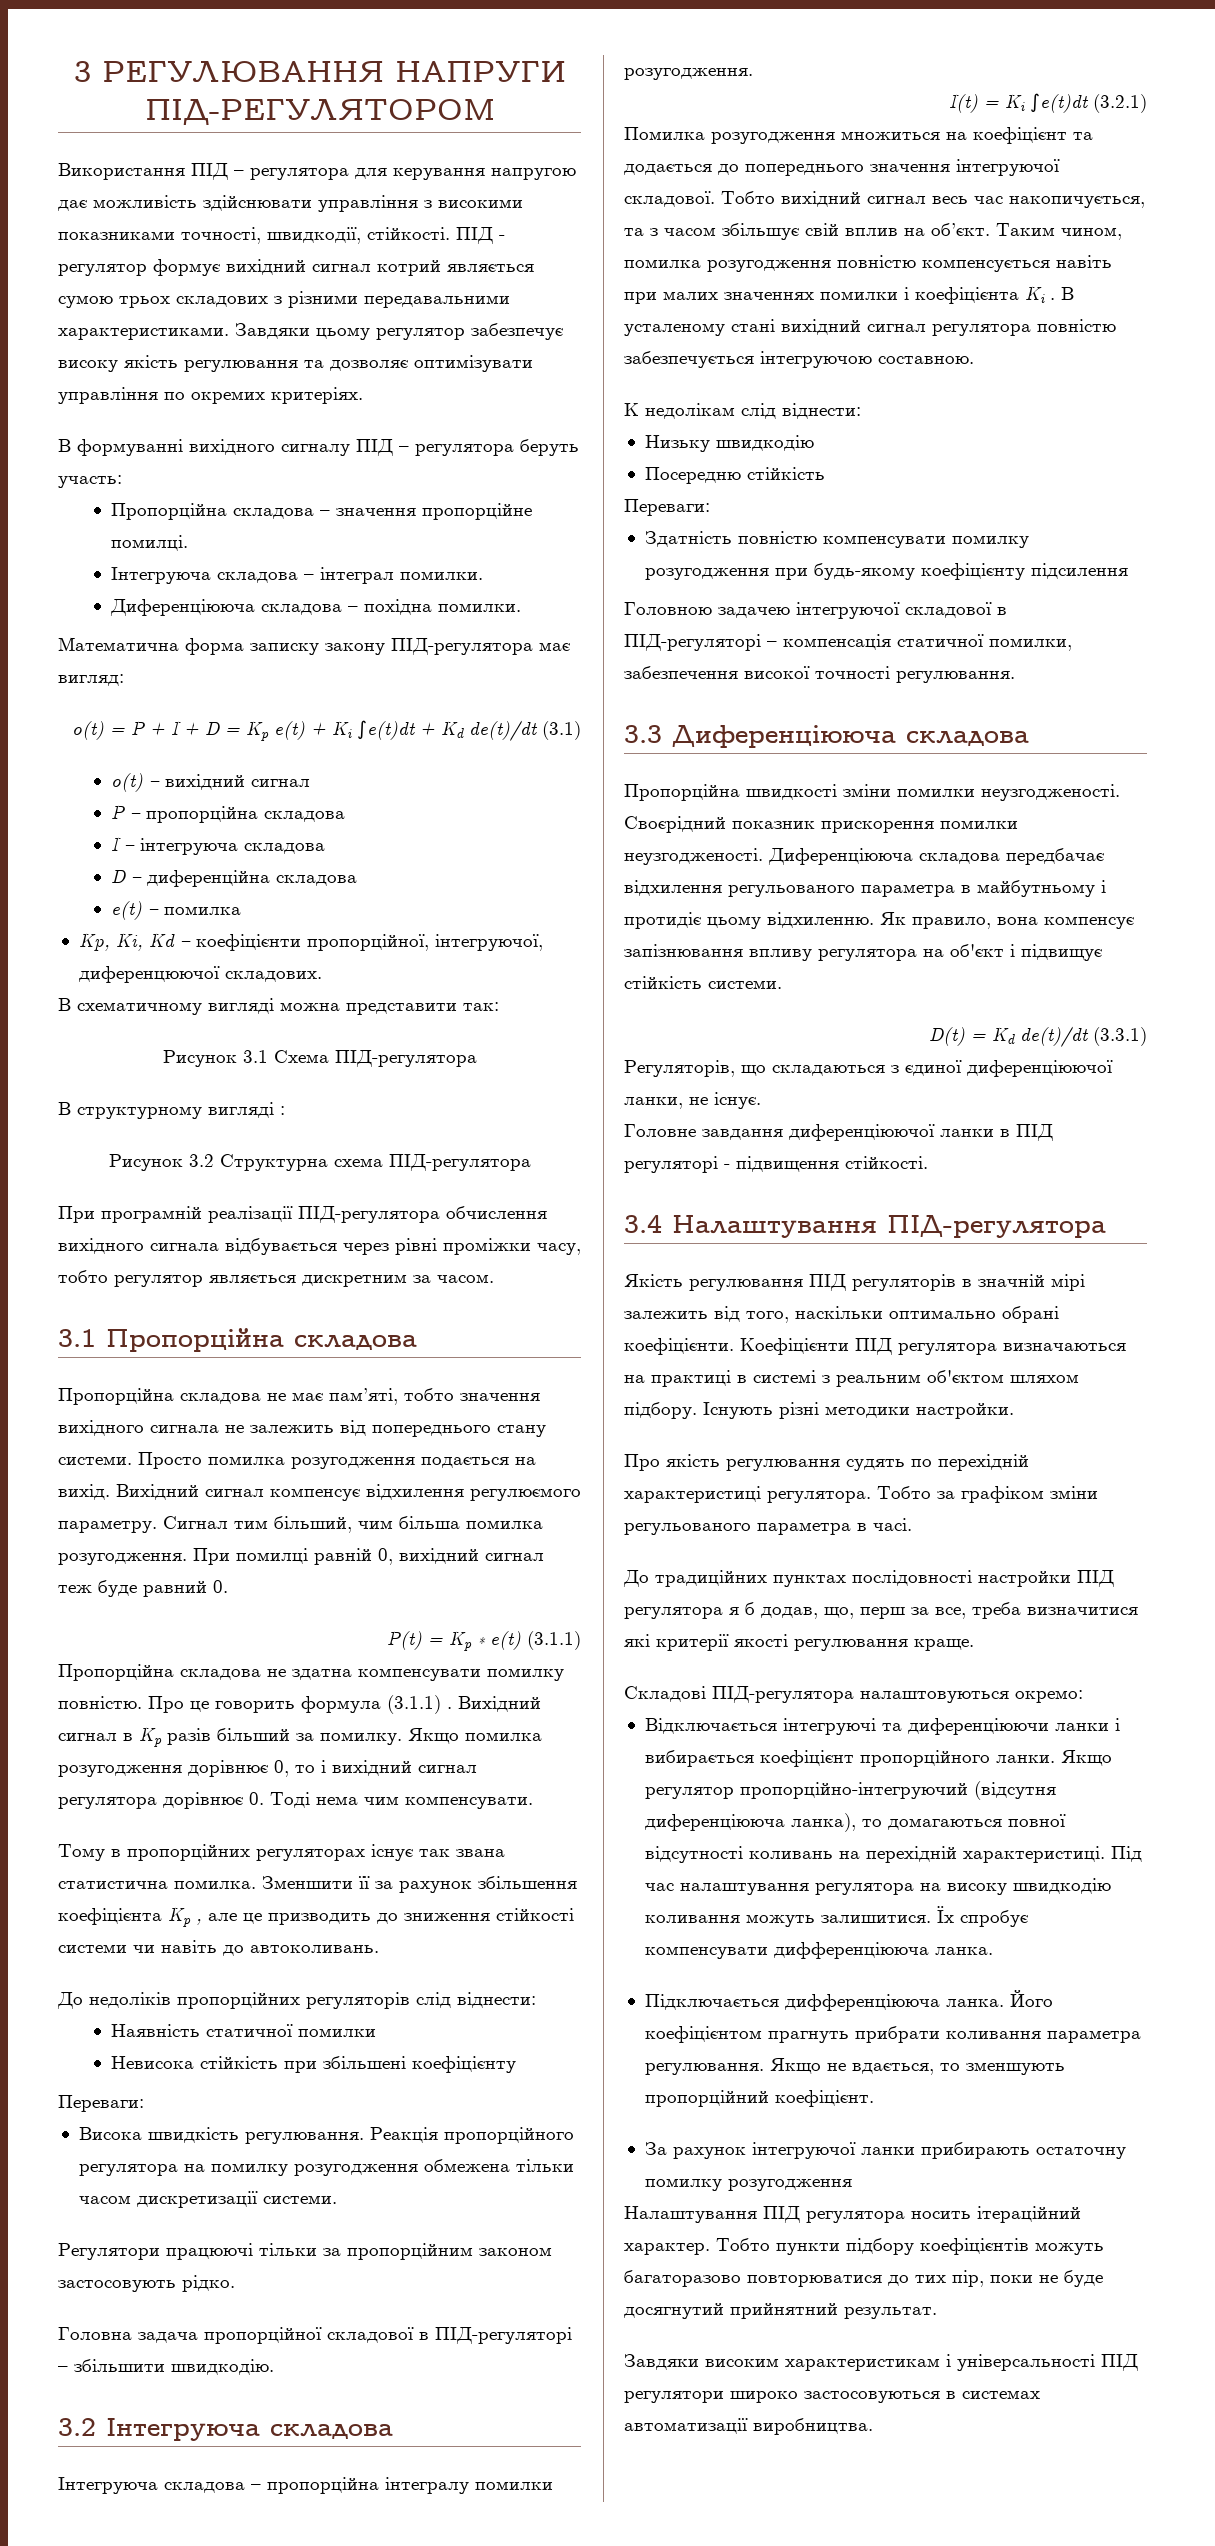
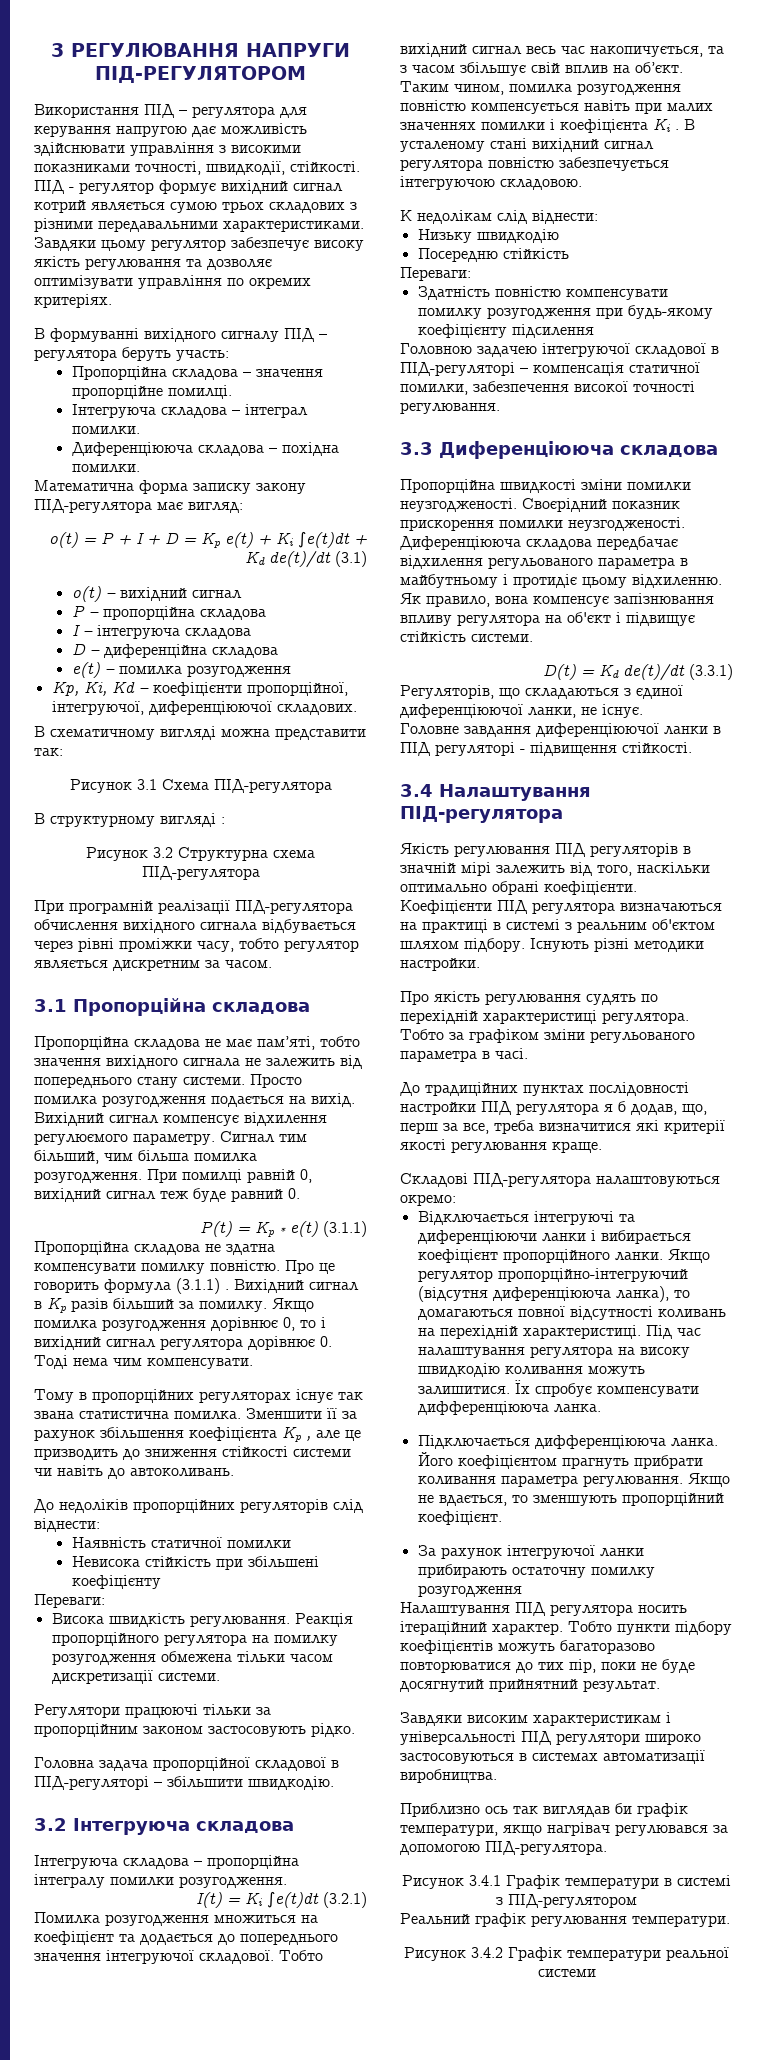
(242, 910) none -> [186,665,291,677] розугодження
[78,966,220,983] диференцюючої -> [148,701,272,715] диференціюючої
[878,356,974,364] составною. -> [500,179,582,190] складовою.
(873, 2426) none -> [400,1803,688,1817] [400,1822,728,1836] [400,1841,607,1855] [402,1875,731,1889] [496,1894,637,1908] [400,1913,730,1927] [404,1947,729,1961] [537,1969,596,1977] // Приблизно ось так виглядав би графік температури, якщо нагрівач регулювався за допомогою ПІД-регулятора. // Рисунок 3.4.1 Графік температури в системі з ПІД-регулятором // Реальний графік регулювання температури. // Рисунок 3.4.2 Графік температури реальної системи

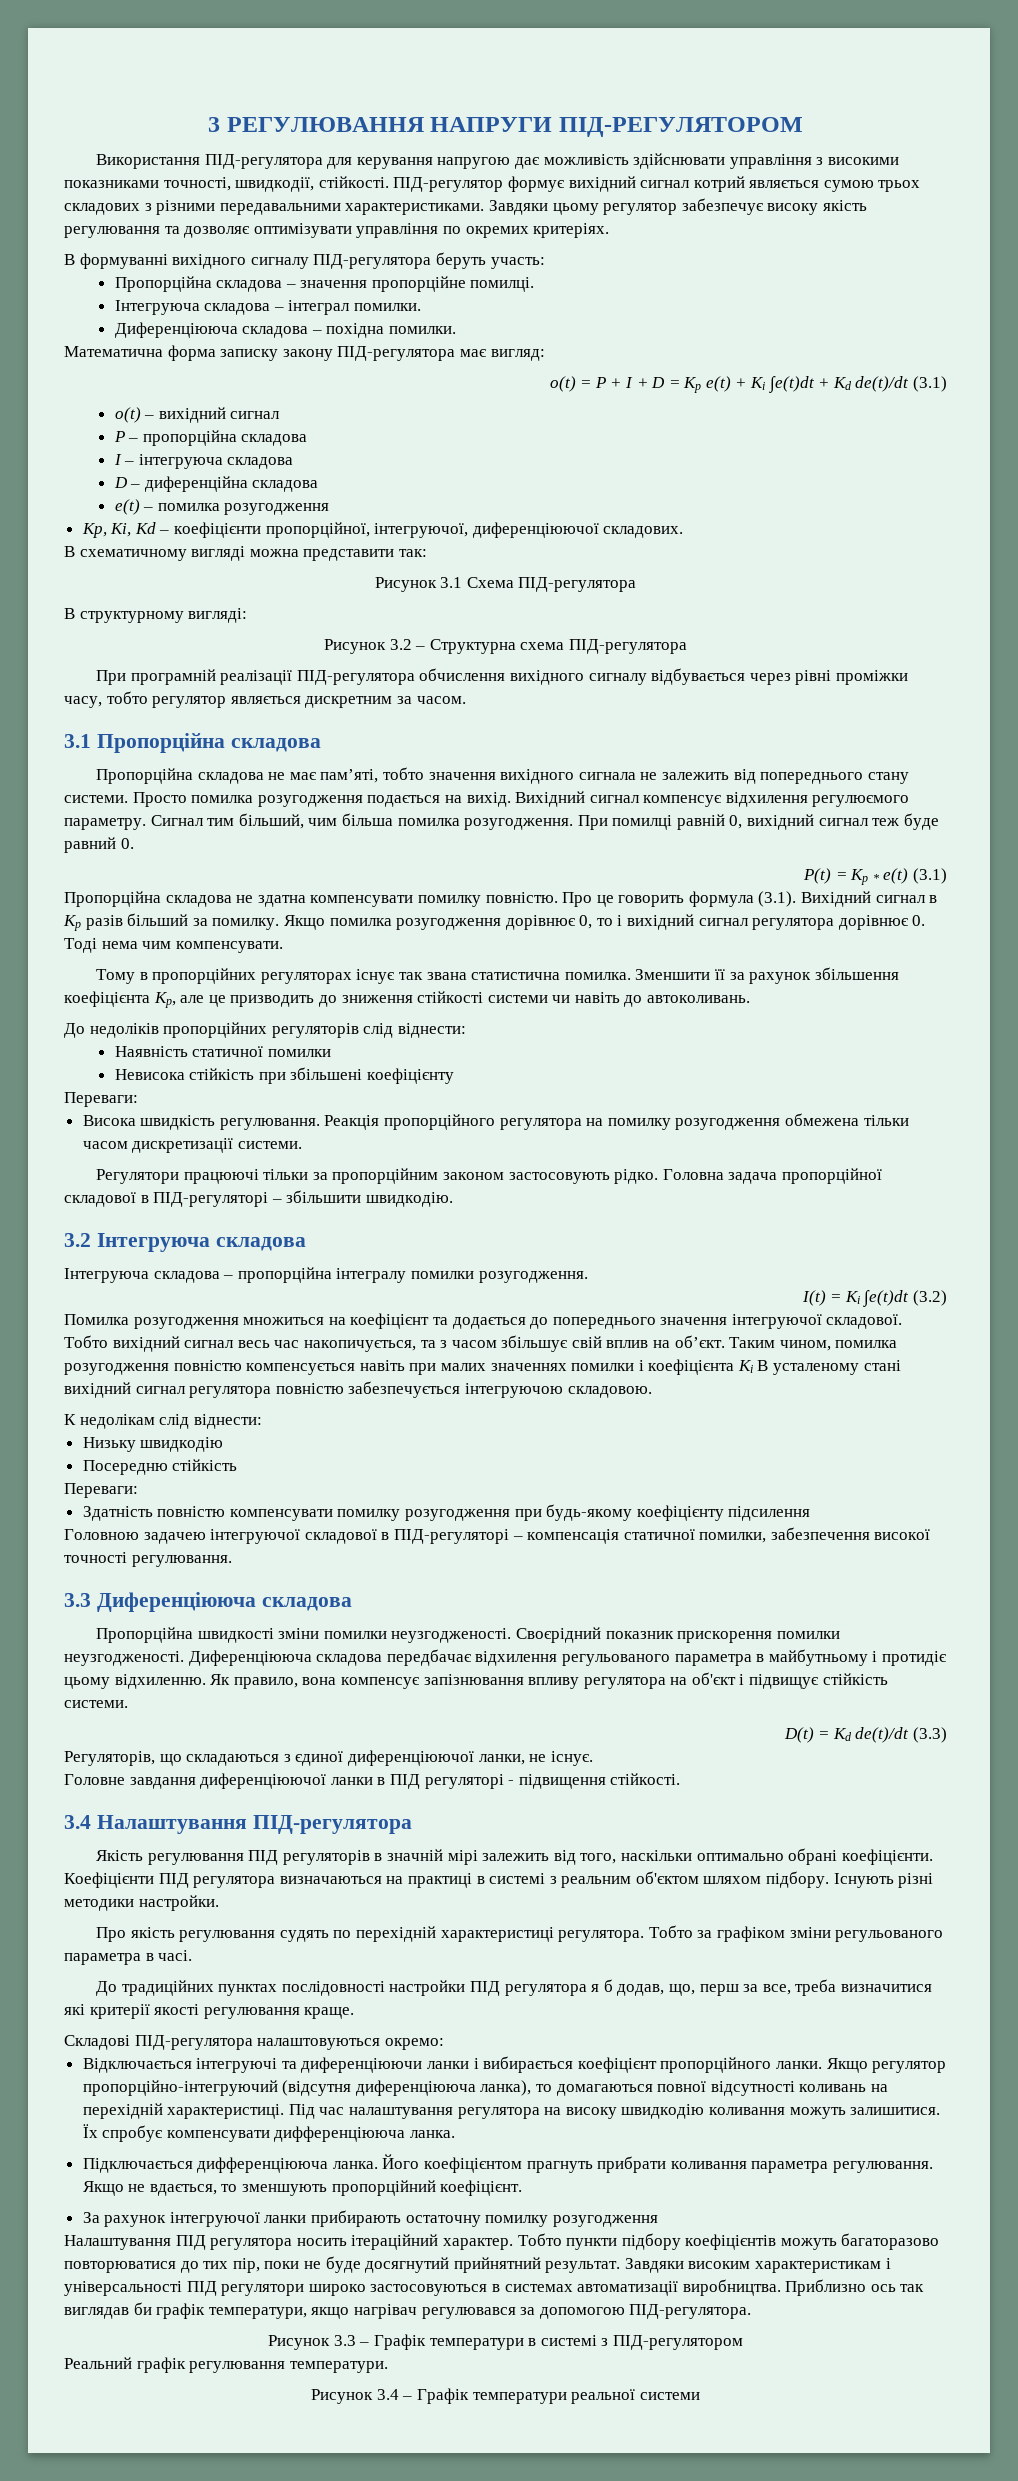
[144,104,275,118] ПІД – регулятора -> [204,154,323,169] ПІД-регулятора
[34,180,154,194] ПІД - регулятор -> [393,177,504,192] ПІД-регулятор
[284,328,327,342] [34,349,117,361] ПІД – регулятора -> [313,254,432,269] ПІД-регулятора
[160,813,225,827] вигляді : -> [188,608,248,623] вигляді:
(173, 852) none -> [415,646,426,650] ‒
[200,922,257,931] сигнала -> [588,673,647,685] сигналу
[323,1221,367,1237] (3.1.1) -> [913,868,948,884] (3.1)
[176,1278,229,1294] (3.1.1) . -> [758,891,797,907] (3.1).
[282,1426,311,1442] Kp , -> [153,992,176,1008] Kp,
(355, 1730) // -> (659, 1176) none
[323,1892,367,1908] (3.2.1) -> [913,1290,948,1306] (3.2)
[675,129,679,130] . -> (753, 1366) none
[689,664,733,680] (3.3.1) -> [913,1727,948,1743] (3.3)
(660, 1686) // -> (621, 2267) none
(497, 1776) // -> (781, 2287) none
[469,1875,501,1886] 3.4.1 -> [333,2335,370,2346] 3.3 –
[471,1947,503,1958] 3.4.2 -> [376,2389,413,2400] 3.4 –

